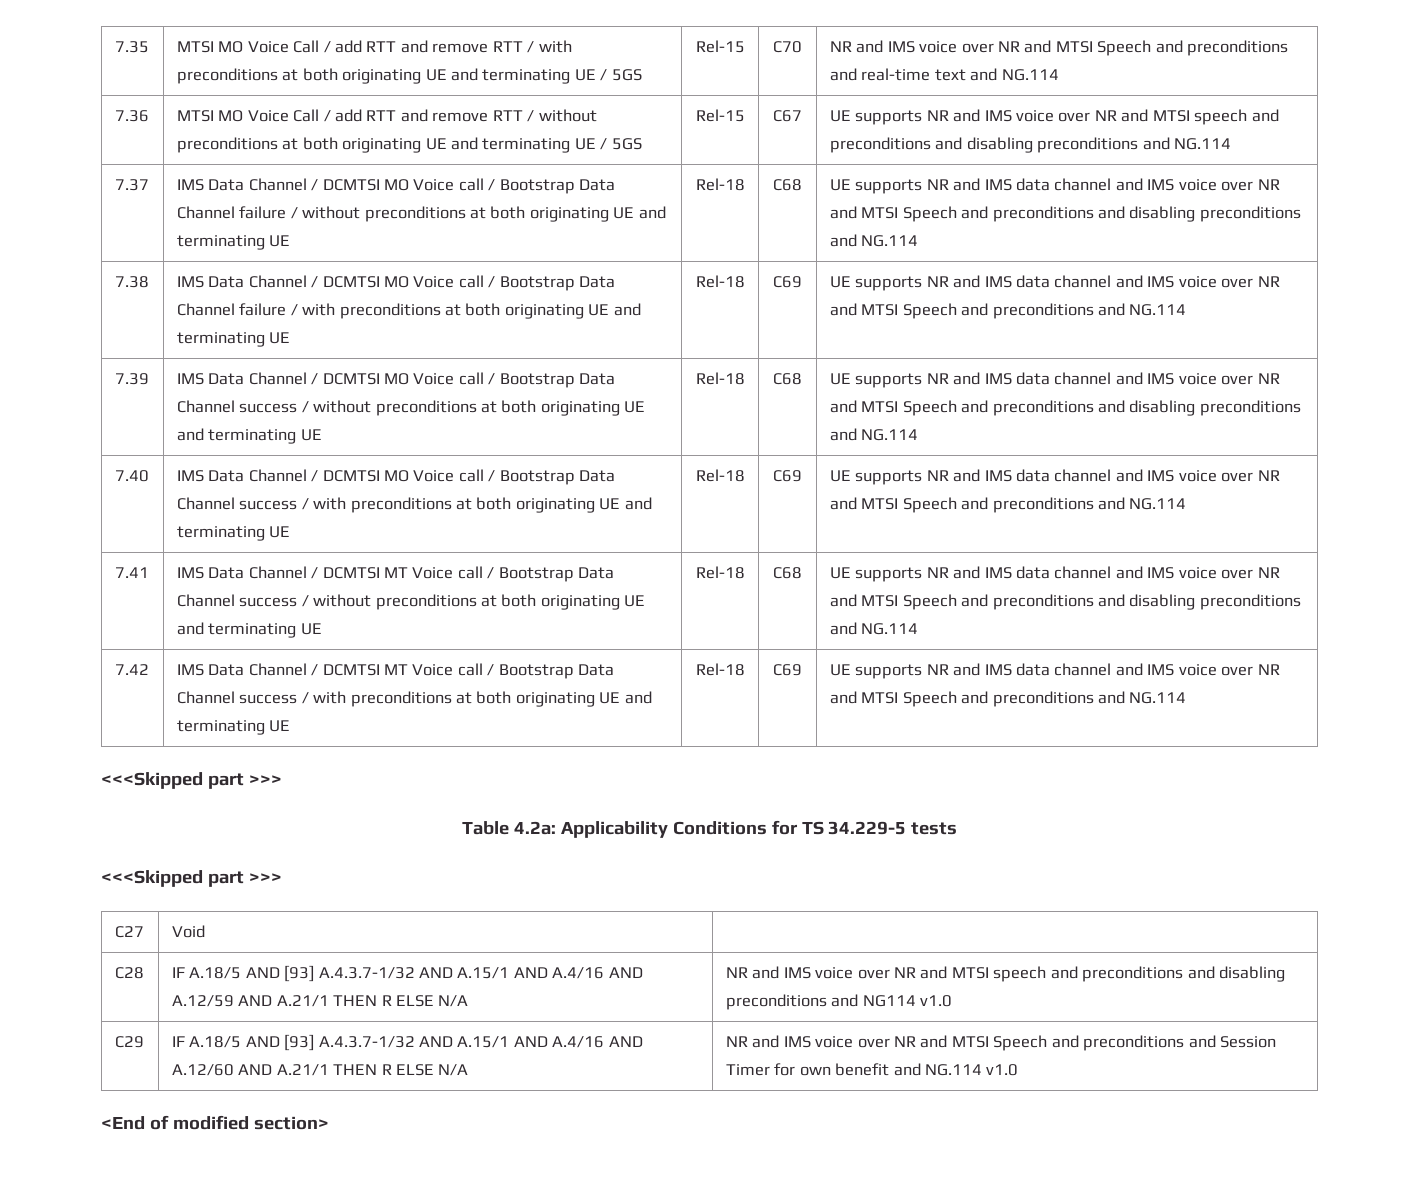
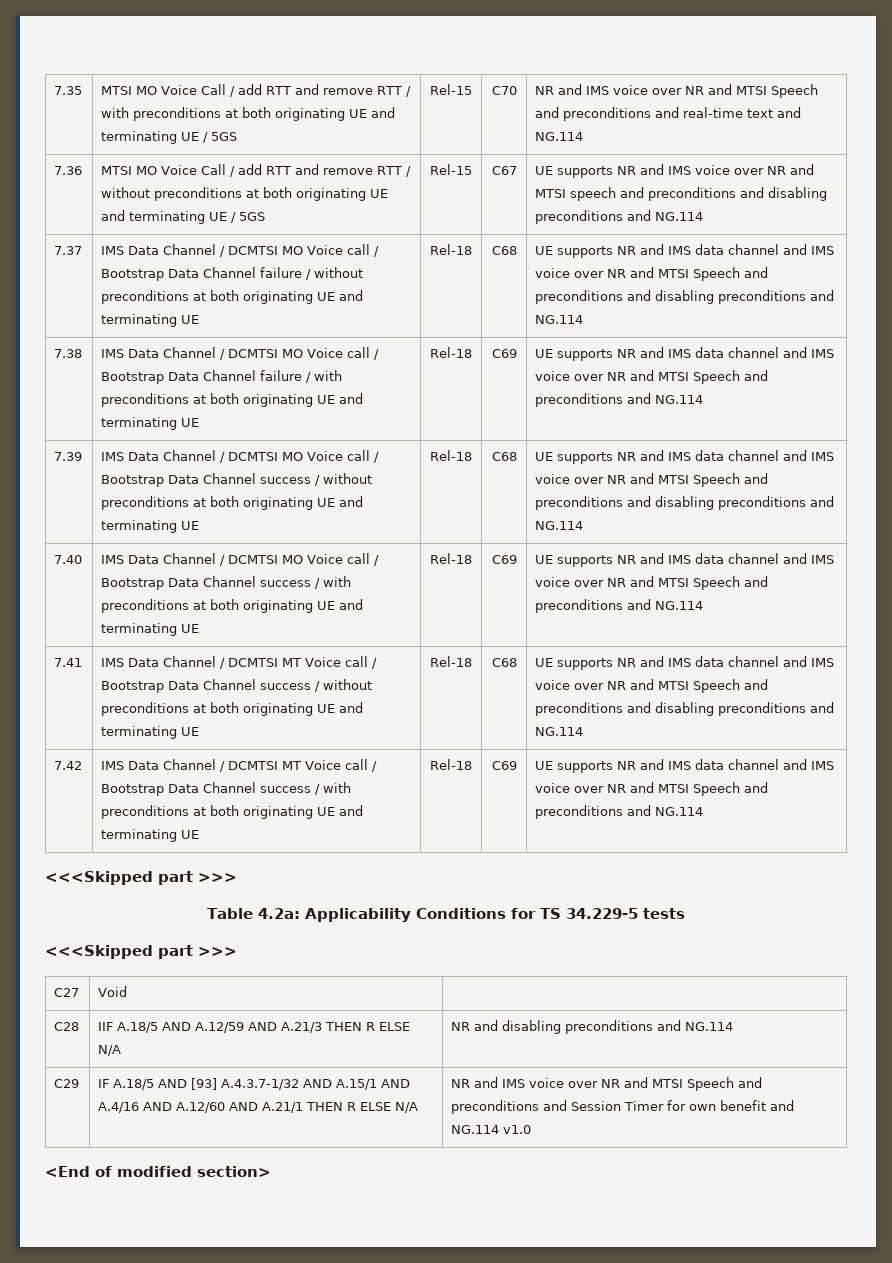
[171,965,643,982] IF A.18/5 AND [93] A.4.3.7-1/32 AND A.15/1 AND A.4/16 AND -> [98,1022,192,1033] IIF A.18/5 AND
[276,995,469,1007] [725,966,1286,982] [725,994,953,1010] A.21/1 THEN R ELSE N/A | NR and IMS voice over NR and MTSI speech and preconditions and disabling preconditions and NG114 v1.0 -> [281,1022,411,1033] [98,1045,122,1056] [451,1020,734,1034] A.21/3 THEN R ELSE N/A | NR and disabling preconditions and NG.114

